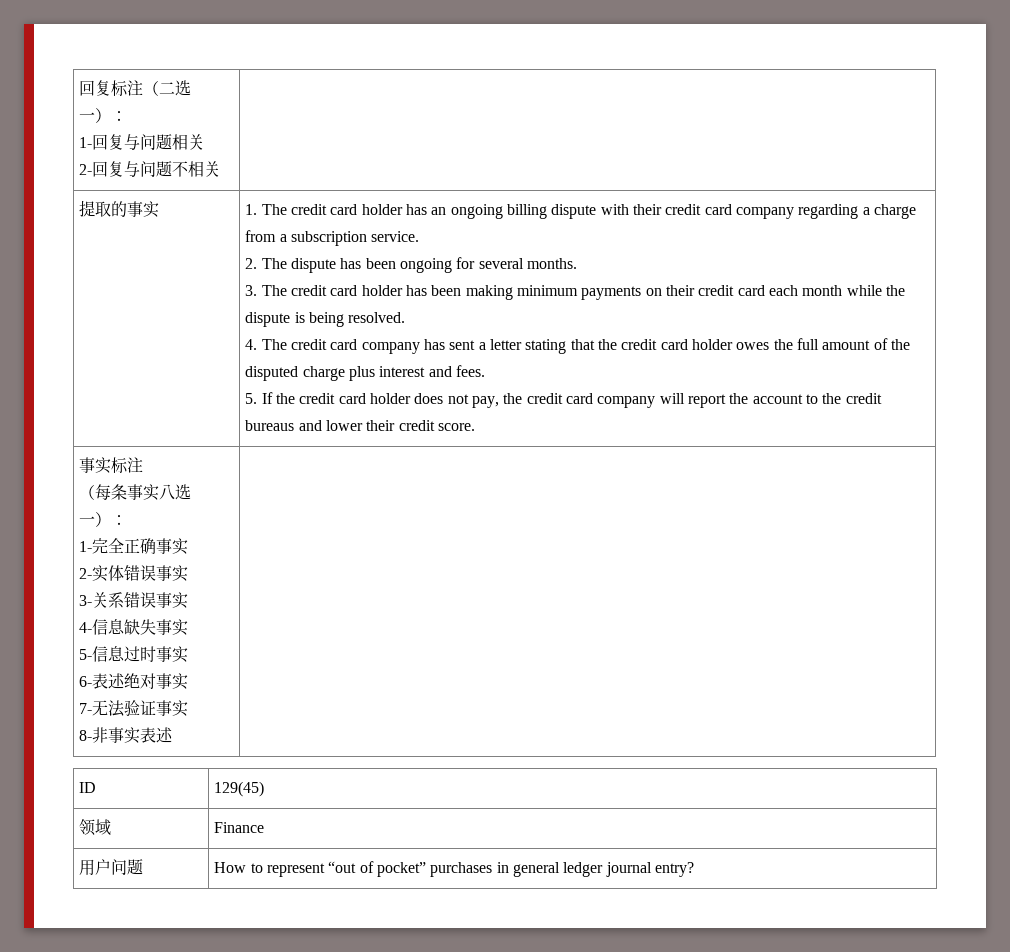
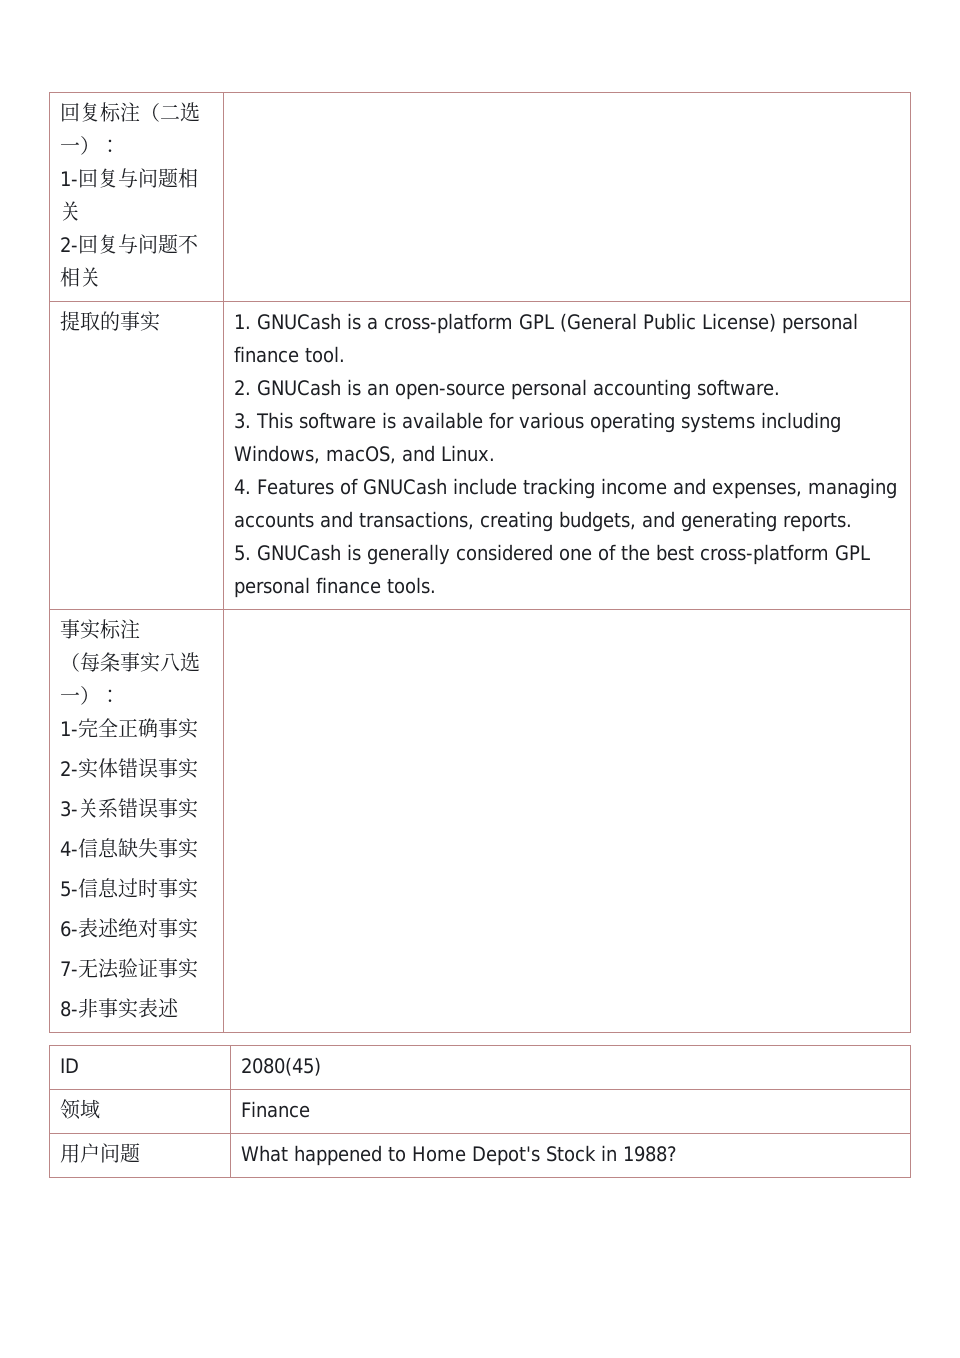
[261,204,916,219] [245,230,420,246] [245,257,578,273] [245,285,905,300] [245,312,406,327] [245,338,910,354] [245,365,486,381] [245,392,882,408] [245,420,476,431] The credit card holder has an ongoing billing dispute with their credit card company regarding a charge from a subscription service. // 2. The dispute has been ongoing for several months. // 3. The credit card holder has been making minimum payments on their credit card each month while the dispute is being resolved. // 4. The credit card company has sent a letter stating that the credit card holder owes the full amount of the disputed charge plus interest and fees. // 5. If the credit card holder does not pay, the credit card company will report the account to the credit bureaus and lower their credit score. -> [257,313,859,334] [234,346,346,363] [234,379,781,400] [234,412,842,433] [234,445,496,464] [234,478,898,499] [234,511,853,532] [234,544,871,565] [234,577,437,598] GNUCash is a cross-platform GPL (General Public License) personal finance tool. // 2. GNUCash is an open-source personal accounting software. // 3. This software is available for various operating systems including Windows, macOS, and Linux. // 4. Features of GNUCash include tracking income and expenses, managing accounts and transactions, creating budgets, and generating reports. // 5. GNUCash is generally considered one of the best cross-platform GPL personal finance tools.
[214,781,265,797] 129(45) -> [241,1057,322,1076] 2080(45)
[214,861,694,877] How to represent “out of pocket” purchases in general ledger journal entry? -> [241,1145,678,1166] What happened to Home Depot's Stock in 1988?

